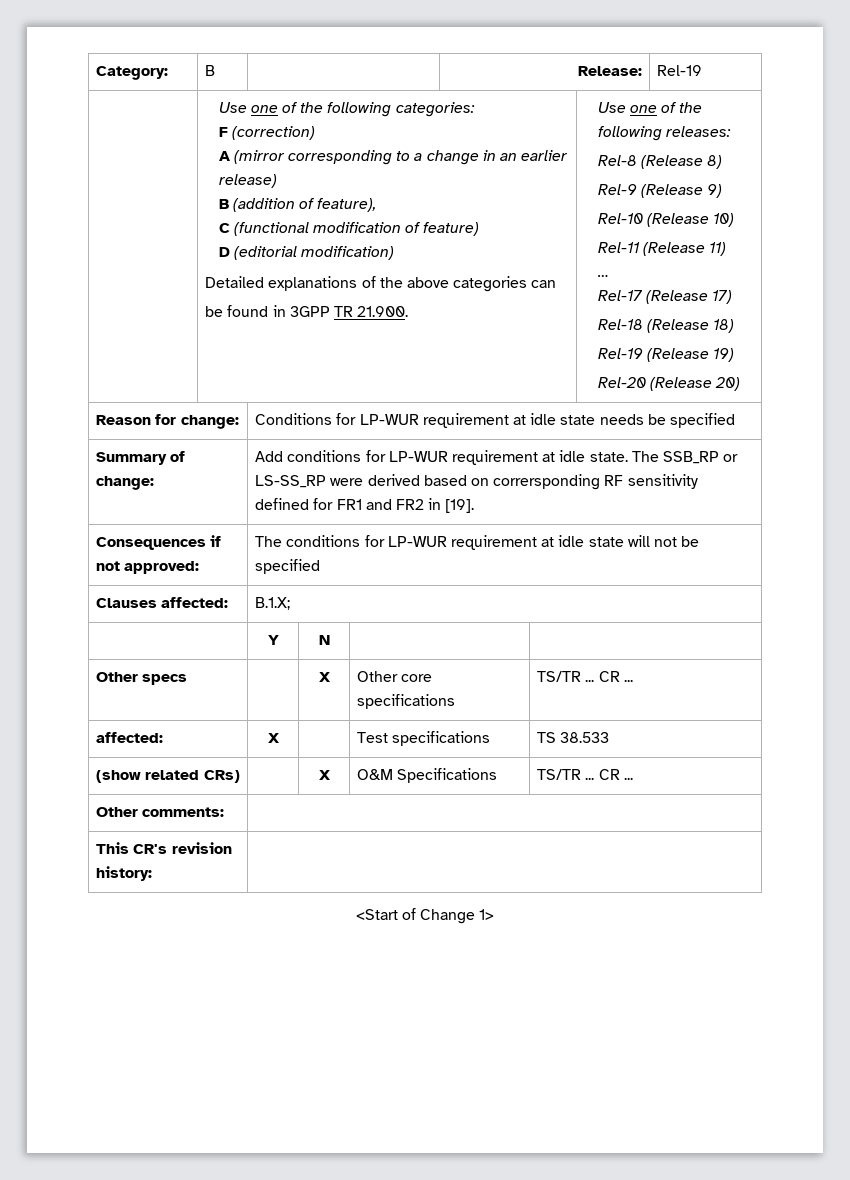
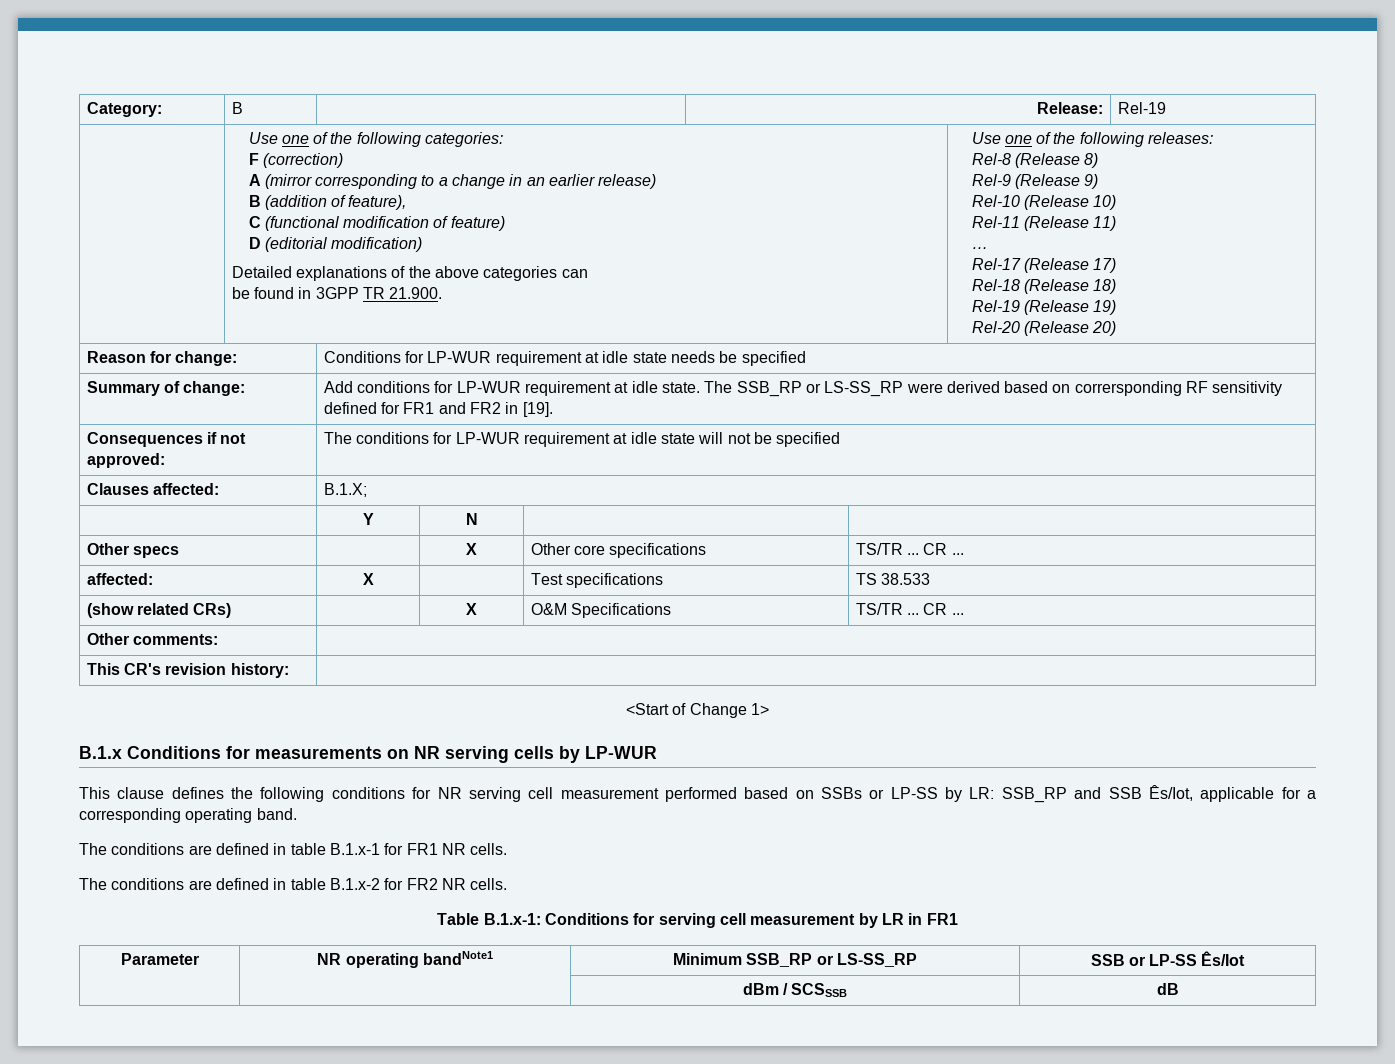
(495, 914) none -> [79,746,657,763] [79,785,1316,803] [79,808,297,823] [79,843,508,855] [79,878,508,890] [437,913,958,928] [120,953,199,965] [317,951,493,968] [673,953,917,967] [1090,951,1246,966] [742,983,848,997] [1156,983,1179,995] // B.1.x Conditions for measurements on NR serving cells by LP-WUR // This clause defines the following conditions for NR serving cell measurement performed based on SSBs or LP-SS by LR: SSB_RP and SSB Ês/Iot, applicable for a corresponding operating band. // The conditions are defined in table B.1.x-1 for FR1 NR cells. // The conditions are defined in table B.1.x-2 for FR2 NR cells. // Table B.1.x-1: Conditions for serving cell measurement by LR in FR1 // Parameter | NR operating bandNote1 | Minimum SSB_RP or LS-SS_RP | SSB or LP-SS Ês/Iot // | | dBm / SCSSSB | dB

